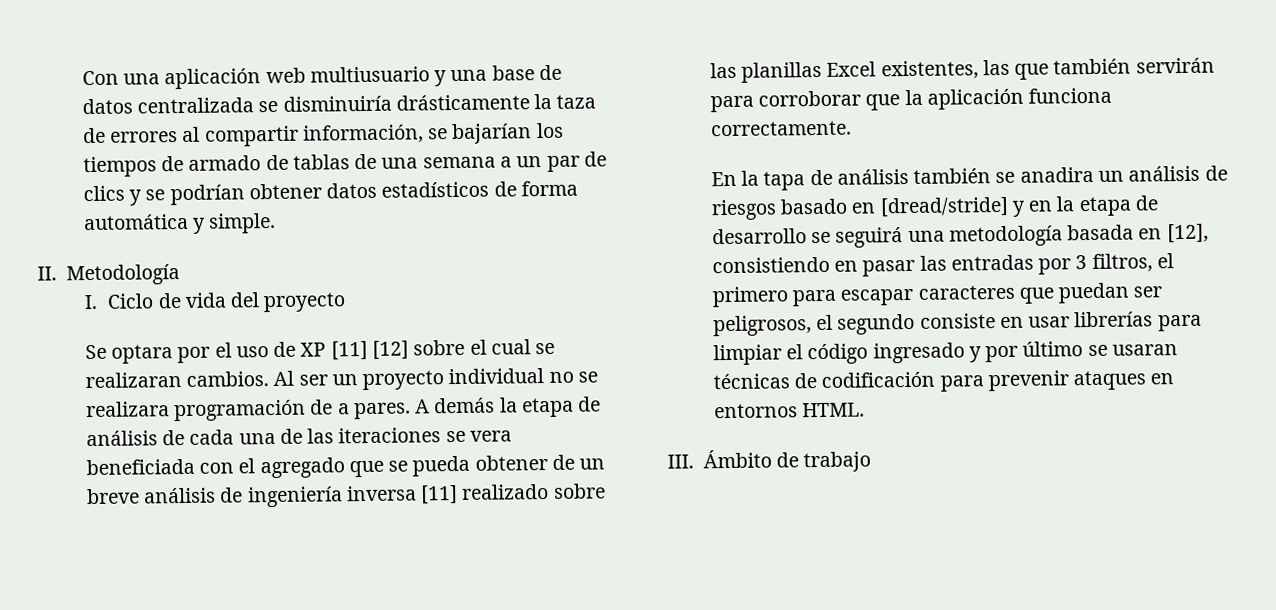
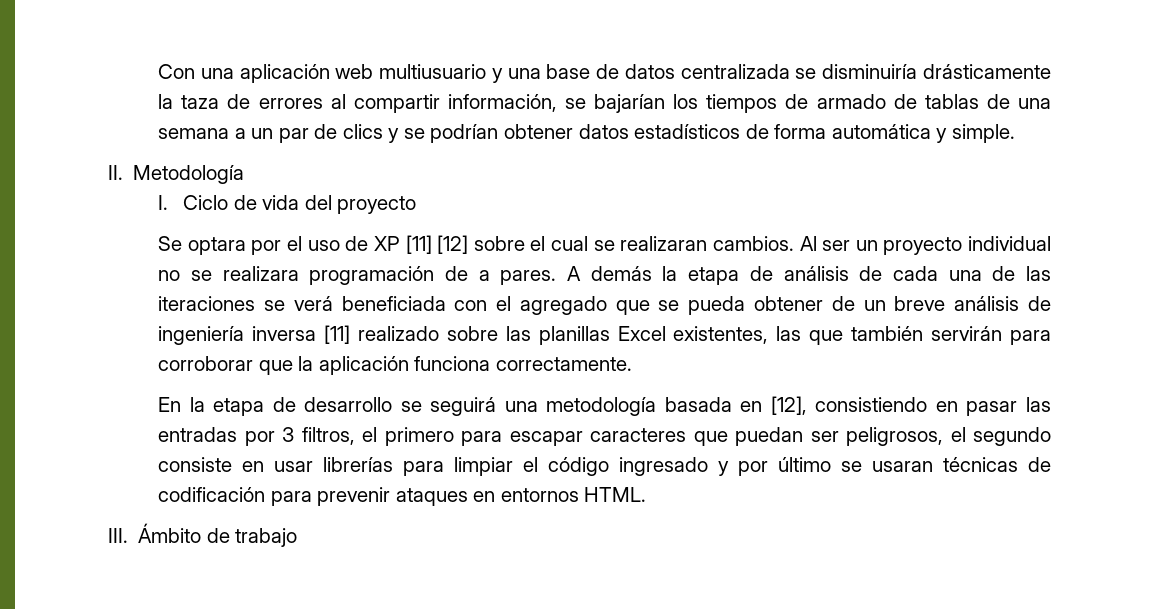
[469,430,512,442] vera -> [293,296,333,311] verá
[763,165,1228,191] [710,196,1075,221] tapa de análisis también se anadira un análisis de riesgos basado en [dread/stride] y en la -> (205, 404) none

